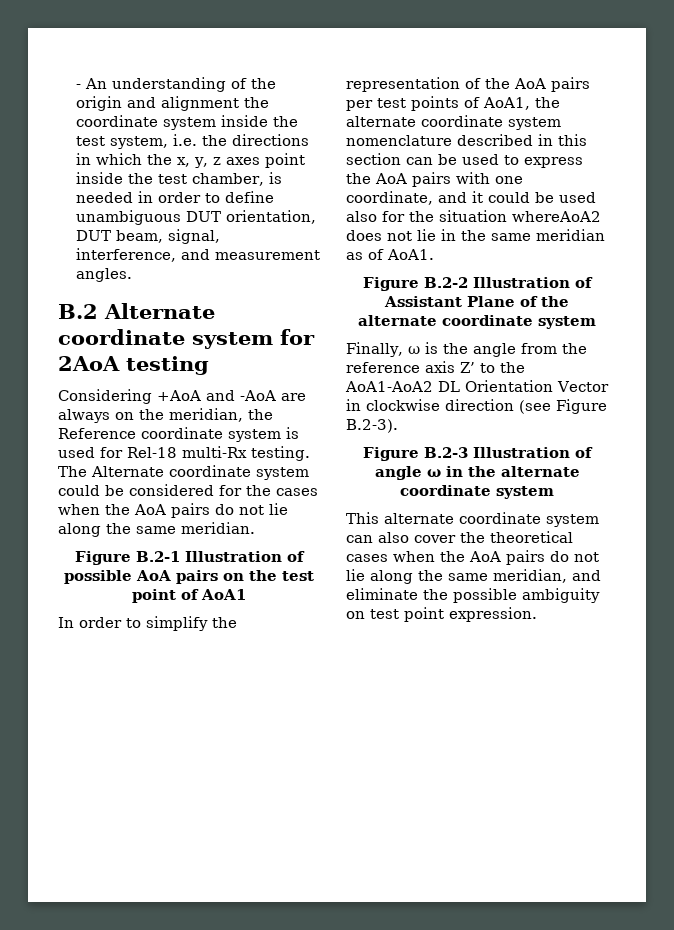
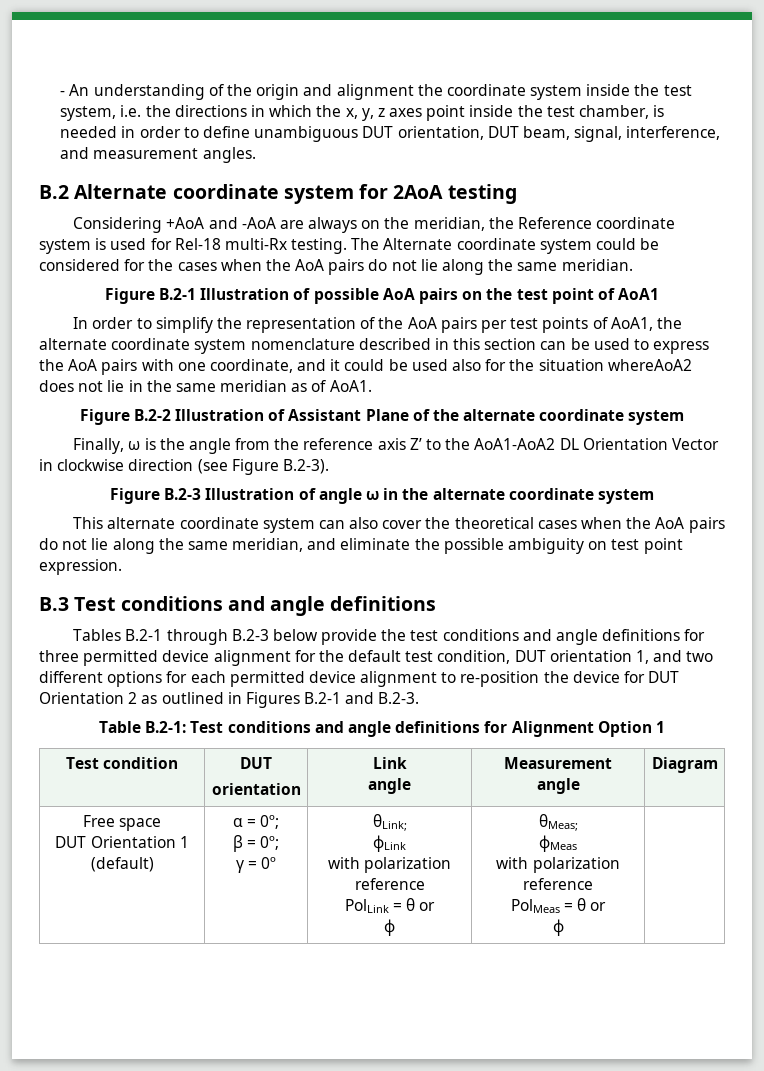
(537, 614) none -> [39,596,437,616] [73,629,706,645] [39,650,714,666] [39,671,680,687] [39,692,420,708] [99,721,665,737] [65,757,179,769] [239,757,272,769] [211,783,301,795] [372,757,407,769] [368,778,411,794] [504,757,612,769] [536,778,580,794] [651,757,718,773] [82,815,162,831] [55,836,189,848] [90,857,154,872] [232,815,280,829] [232,835,280,852] [235,857,277,873] [372,814,407,831] [373,835,406,852] [327,857,452,873] [354,878,425,890] [344,898,436,913] [384,919,395,936] [538,814,578,831] [539,835,577,852] [496,857,620,873] [523,878,593,890] [510,898,607,913] [552,919,564,936] // B.3 Test conditions and angle definitions // Tables B.2-1 through B.2-3 below provide the test conditions and angle definitions for three permitted device alignment for the default test condition, DUT orientation 1, and two different options for each permitted device alignment to re-position the device for DUT Orientation 2 as outlined in Figures B.2-1 and B.2-3. // Table B.2-1: Test conditions and angle definitions for Alignment Option 1 // Test condition | DUT // orientation | Link // angle | Measurement // angle | Diagram // Free space // DUT Orientation 1 (default) | α = 0º; // β = 0º; // γ = 0º | θLink; // ϕLink // with polarization reference // PolLink = θ or // ϕ | θMeas; // ϕMeas // with polarization reference // PolMeas = θ or // ϕ |

